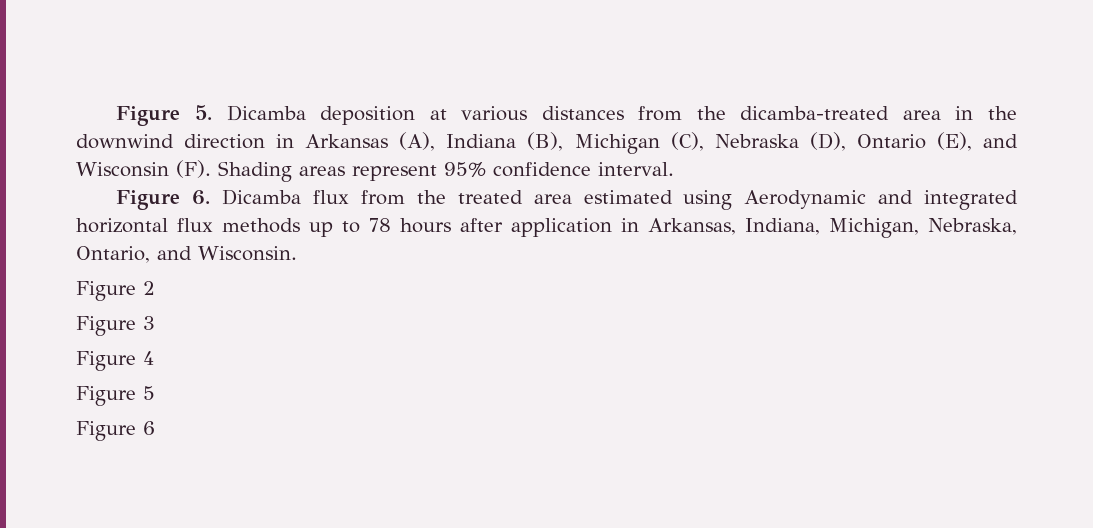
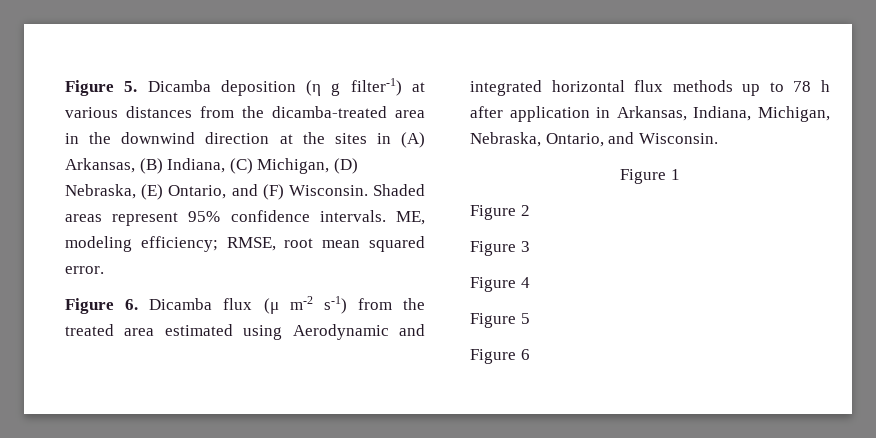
(416, 115) none -> [306,78,402,96] (η g filter-1)
[276,132,1019,154] [76,160,674,182] in Arkansas (A), Indiana (B), Michigan (C), Nebraska (D), Ontario (E), and Wisconsin (F). Shading areas represent 95% confidence interval. -> [279,132,425,148] [65,158,358,174] [65,184,425,200] [65,210,425,226] [65,236,425,252] [65,266,104,274] at the sites in (A) Arkansas, (B) Indiana, (C) Michigan, (D) Nebraska, (E) Ontario, and (F) Wisconsin. Shaded areas represent 95% confidence intervals. ME, modeling efficiency; RMSE, root mean squared error.
(350, 197) none -> [263,296,347,314] (μ m-2 s-1)
[400,218,451,233] hours -> [821,80,830,92] h
(297, 253) none -> [620,169,680,184] // Figure 1

